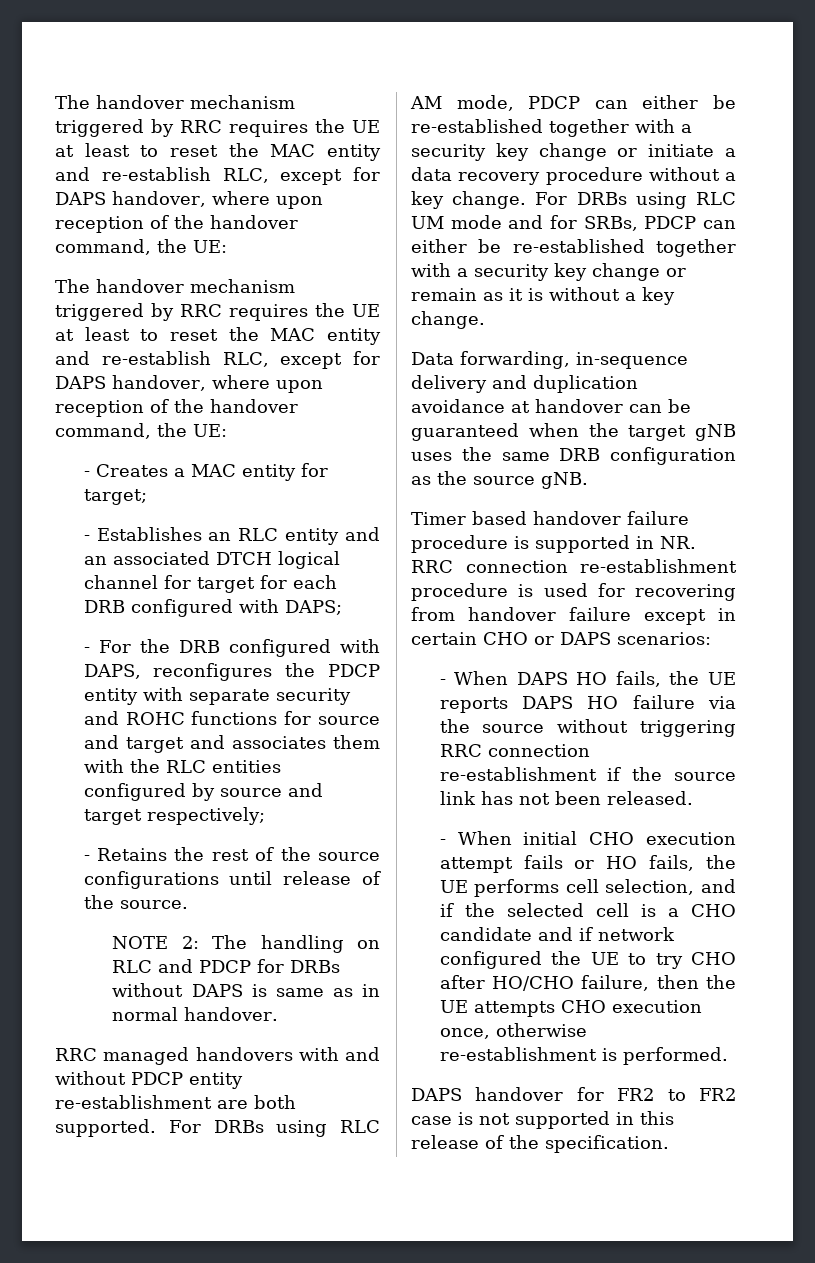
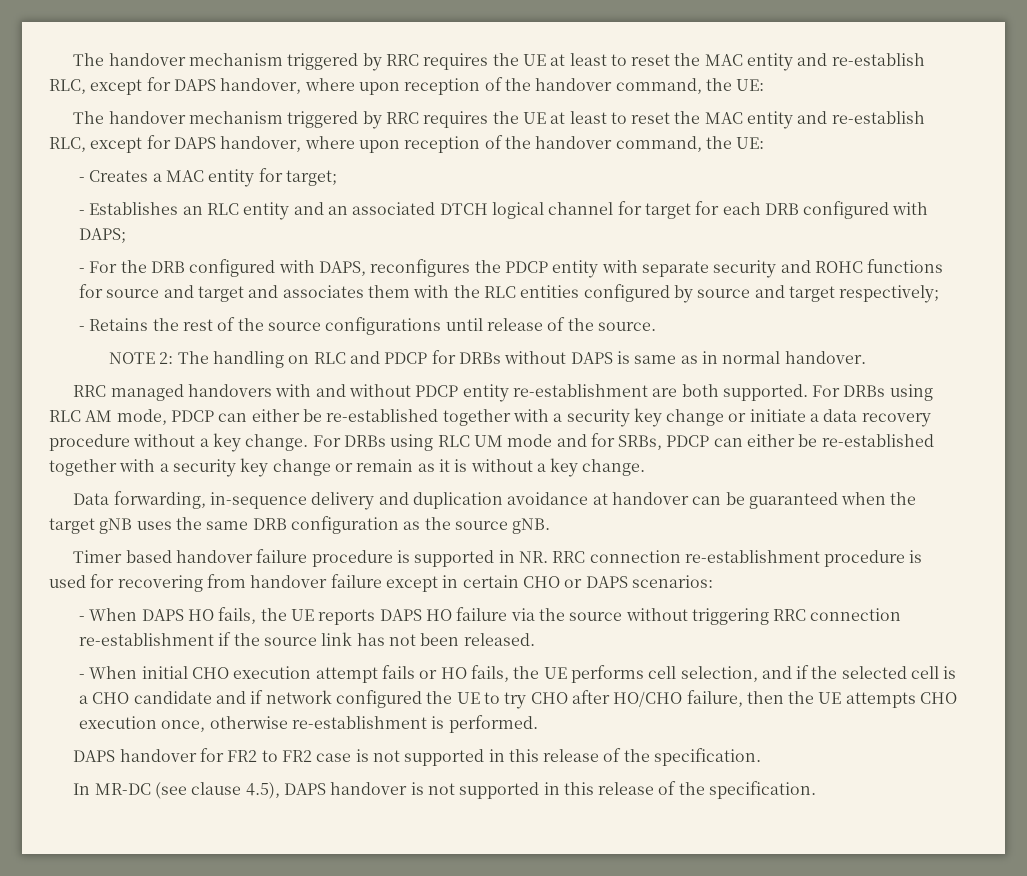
(669, 1144) none -> [73,781,817,799] // In MR-DC (see clause 4.5), DAPS handover is not supported in this release of the specification.

